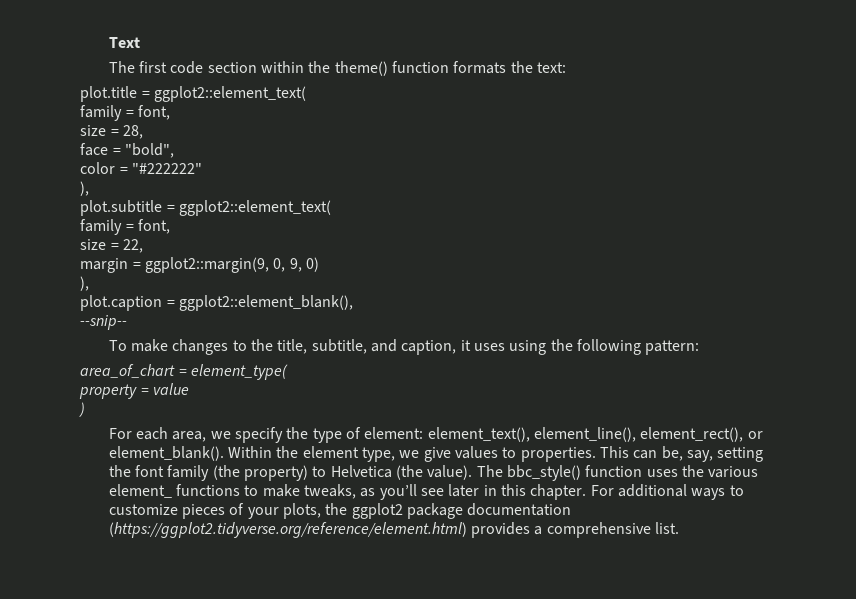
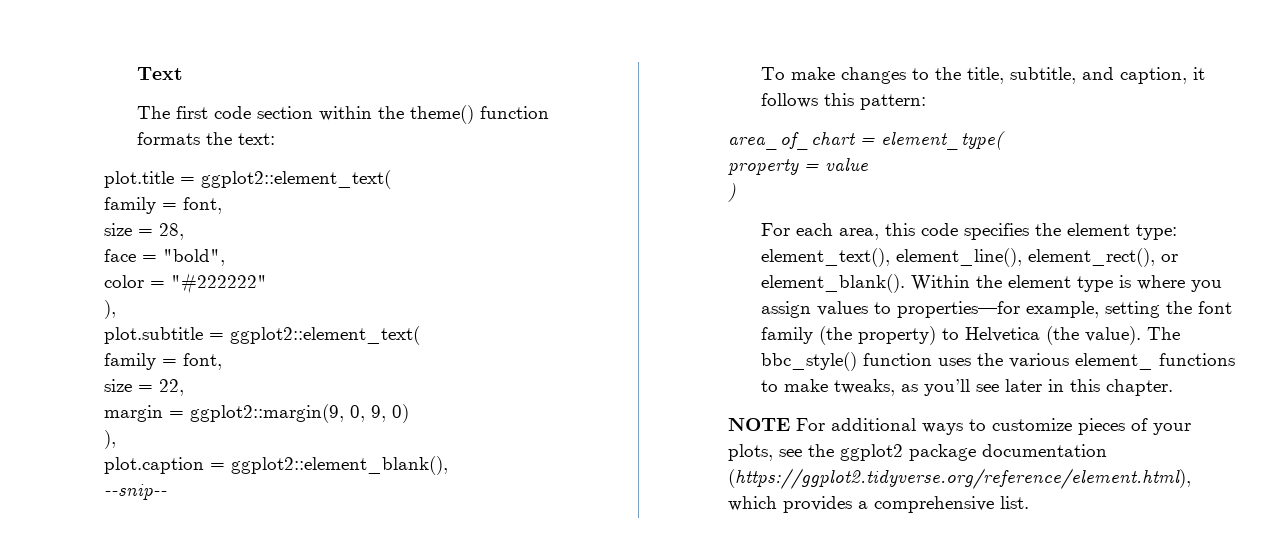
[473,339,641,355] uses using the following -> [761,93,855,108] follows this
[210,427,424,443] we specify the type of element: -> [885,223,1178,240] this code specifies the element type:
[361,446,713,462] type, we give values to properties. This can be, say, -> [1077,275,1223,292] [761,301,1100,318] type is where you assign values to properties—for example,
(587, 492) none -> [727,418,790,431] // NOTE
(321, 511) none -> [778,449,802,457] see
[108,522,467,538] (https://ggplot2.tidyverse.org/reference/element.html) -> [727,468,1191,489] [727,496,777,511] (https://ggplot2.tidyverse.org/reference/element.html), which

